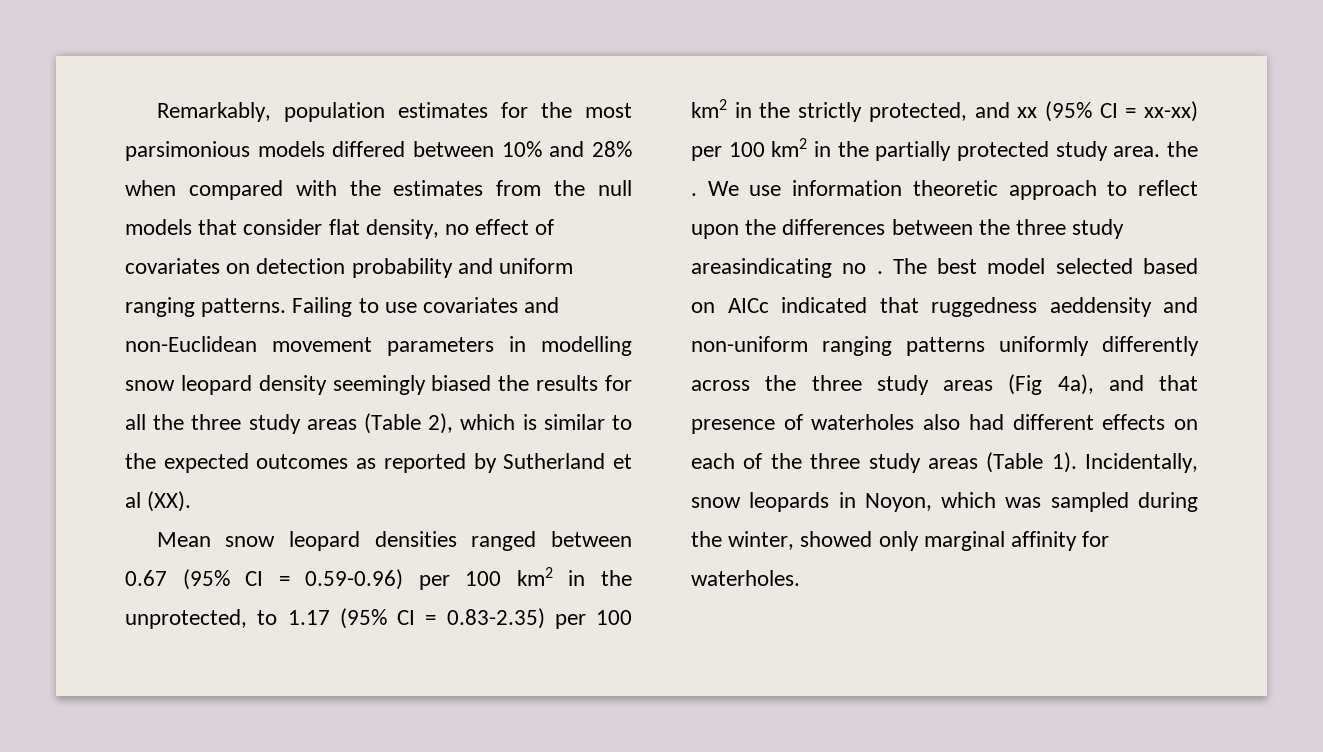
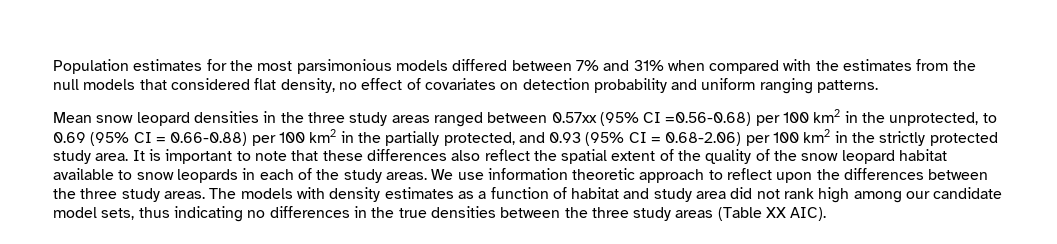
[156,102,385,122] Remarkably, population -> [53,59,129,74] Population
[501,141,632,157] 10% and 28% -> [575,60,664,71] 7% and 31%
[243,219,323,235] consider -> [170,78,250,90] considered
[292,297,560,317] [125,336,632,356] [125,375,632,395] [125,413,632,434] [125,453,632,473] [125,491,192,512] Failing to use covariates and non-Euclidean movement parameters in modelling snow leopard density seemingly biased the results for all the three study areas (Table 2), which is similar to the expected outcomes as reported by Sutherland et al (XX). -> (879, 86) none
(457, 539) none -> [263,111,430,126] in the three study areas
[125,569,404,590] 0.67 (95% CI = 0.59-0.96) -> [551,112,752,126] 0.57xx (95% CI =0.56-0.68)
[287,608,545,629] 1.17 (95% CI = 0.83-2.35) -> [53,129,742,146] 0.69 (95% CI = 0.66-0.88) per 100 km2 in the partially protected, and 0.93 (95% CI = 0.68-2.06)
[868,101,1198,122] [691,138,1198,161] [691,193,697,196] protected, and xx (95% CI = xx-xx) per 100 km2 in the partially protected study area. the . -> [929,132,998,146] [53,149,948,164] [53,168,427,183] protected study area. It is important to note that these differences also reflect the spatial extent of the quality of the snow leopard habitat available to snow leopards in each of the study areas.
[691,258,1198,278] [691,297,1198,317] [691,336,1199,356] [691,374,1198,395] [691,414,1198,434] [691,452,1198,473] [691,492,1198,512] [691,531,1110,551] [691,570,800,586] areasindicating no . The best model selected based on AICc indicated that ruggedness aeddensity and non-uniform ranging patterns uniformly differently across the three study areas (Fig 4a), and that presence of waterholes also had different effects on each of the three study areas (Table 1). Incidentally, snow leopards in Noyon, which was sampled during the winter, showed only marginal affinity for waterholes. -> [163,187,1003,203] [53,206,827,222] areas. The models with density estimates as a function of habitat and study area did not rank high among our candidate model sets, thus indicating no differences in the true densities between the three study areas (Table XX AIC).

